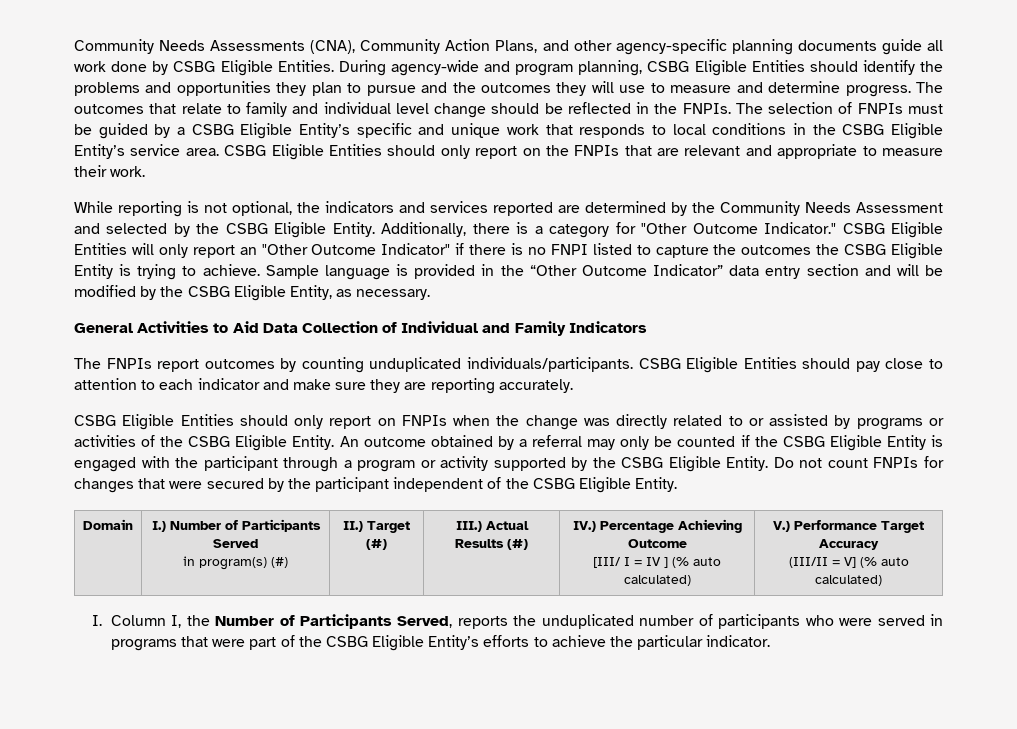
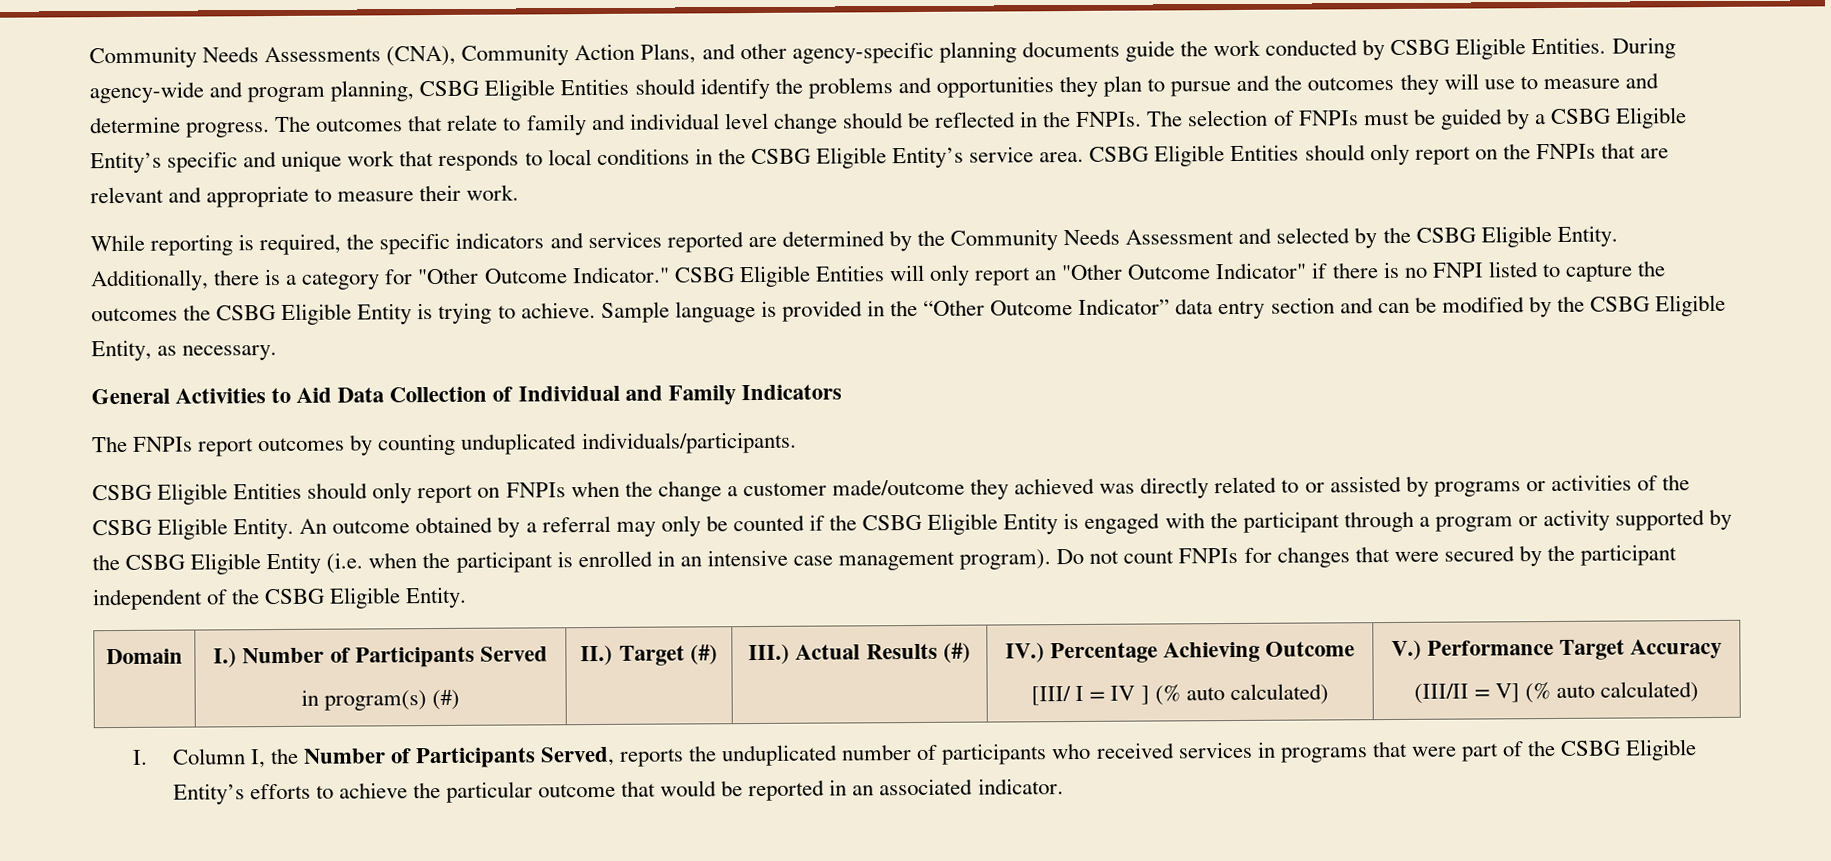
[927,40,944,51] [74,61,148,72] all work done -> [1179,39,1359,57] the work conducted
[204,201,320,216] not optional, the -> [259,232,451,256] required, the specific
[896,264,919,276] will -> [1377,302,1410,314] can
[638,357,943,373] [74,378,573,394] CSBG Eligible Entities should pay close to attention to each indicator and make sure they are reporting accurately. -> (797, 443) none
(578, 422) none -> [726,477,1096,500] a customer made/outcome they achieved
[726,456,769,471] Entity. -> [266,549,1052,575] Entity (i.e. when the participant is enrolled in an intensive case management program).
[839,615,925,626] were served -> [1095,741,1253,759] received services
(704, 642) none -> [537,778,974,802] outcome that would be reported in an associated

